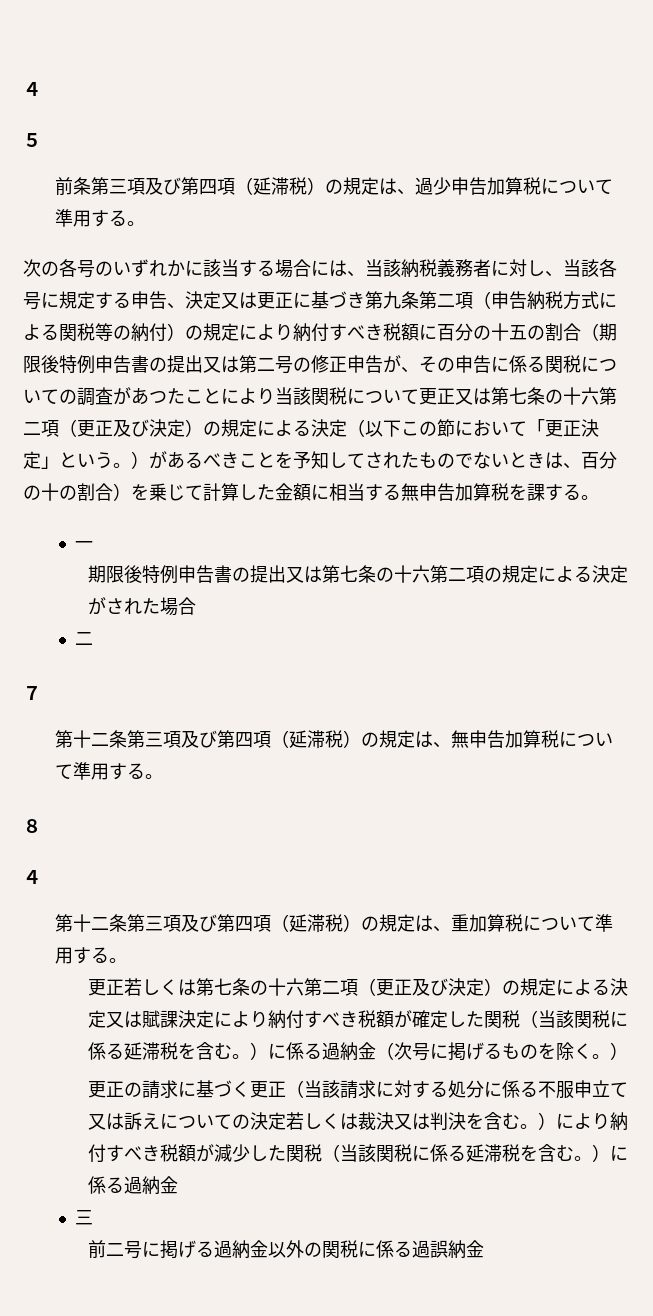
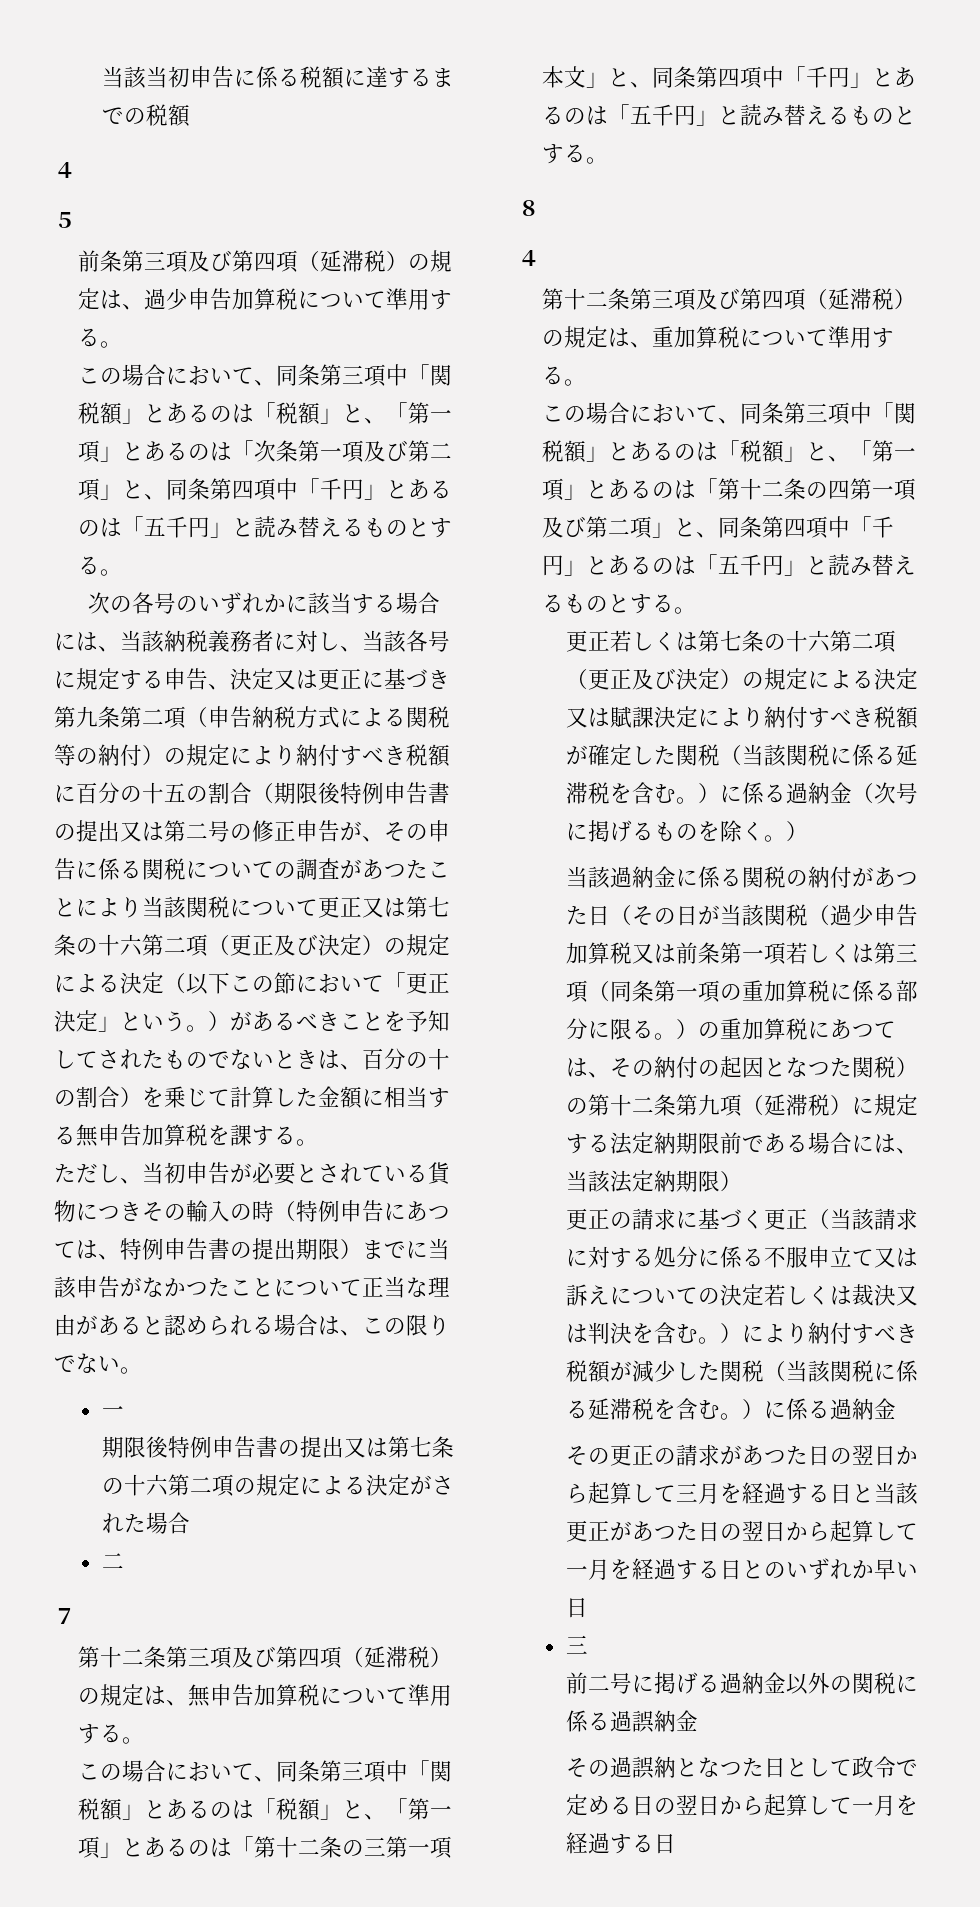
(23, 89) none -> [101,66,454,89] [101,104,190,127] 当該当初申告に係る税額に達するまでの税額 //
(146, 223) none -> [77,364,452,387] [77,402,452,425] [77,440,452,463] [77,478,452,501] [77,516,452,538] [77,556,122,576] // この場合において、同条第三項中「関税額」とあるのは「税額」と、「第一項」とあるのは「次条第一項及び第二項」と、同条第四項中「千円」とあるのは「五千円」と読み替えるものとする。
(599, 497) none -> [54,1162,451,1185] [54,1200,450,1222] [54,1238,450,1260] [54,1276,450,1299] [54,1314,450,1336] [54,1353,142,1374] // ただし、当初申告が必要とされている貨物につきその輸入の時（特例申告にあつては、特例申告書の提出期限）までに当該申告がなかつたことについて正当な理由があると認められる場合は、この限りでない。
(164, 776) none -> [77,1760,452,1783] [77,1798,452,1821] [77,1836,452,1859] [541,66,916,89] [541,104,916,126] [541,144,608,164] // この場合において、同条第三項中「関税額」とあるのは「税額」と、「第一項」とあるのは「第十二条の三第一項本文」と、同条第四項中「千円」とあるのは「五千円」と読み替えるものとする。
(128, 960) none -> [541,402,916,425] [541,440,916,463] [541,478,916,501] [541,516,894,539] [541,554,916,576] [541,594,696,614] // この場合において、同条第三項中「関税額」とあるのは「税額」と、「第一項」とあるのは「第十二条の四第一項及び第二項」と、同条第四項中「千円」とあるのは「五千円」と読み替えるものとする。
(628, 1051) none -> [565,866,918,889] [565,904,918,927] [565,942,918,965] [565,980,918,1003] [565,1018,896,1040] [565,1056,918,1078] [565,1094,918,1117] [565,1132,918,1155] [565,1170,742,1193] // 当該過納金に係る関税の納付があつた日（その日が当該関税（過少申告加算税又は前条第一項若しくは第三項（同条第一項の重加算税に係る部分に限る。）の重加算税にあつては、その納付の起因となつた関税）の第十二条第九項（延滞税）に規定する法定納期限前である場合には、当該法定納期限）
(178, 1185) none -> [565,1444,918,1466] [565,1482,918,1505] [565,1520,918,1542] [565,1558,918,1580] [565,1597,588,1618] // その更正の請求があつた日の翌日から起算して三月を経過する日と当該更正があつた日の翌日から起算して一月を経過する日とのいずれか早い日
(484, 1249) none -> [565,1756,918,1779] [565,1794,918,1816] [565,1832,676,1854] // その過誤納となつた日として政令で定める日の翌日から起算して一月を経過する日

